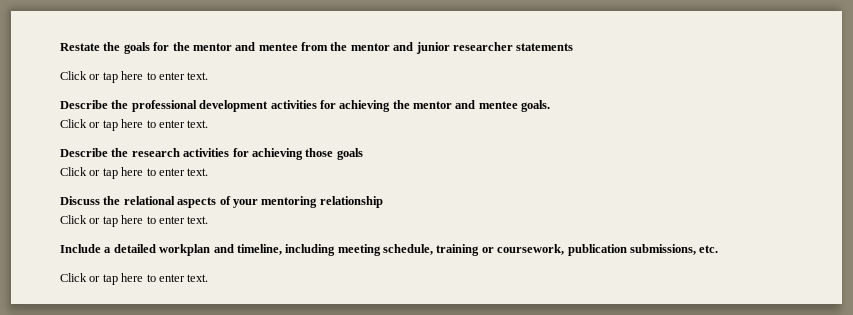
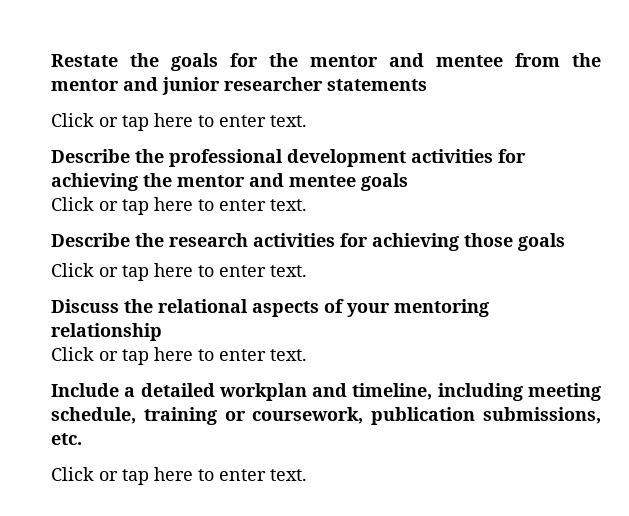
[521,100,551,112] goals. -> [361,173,408,191] goals

